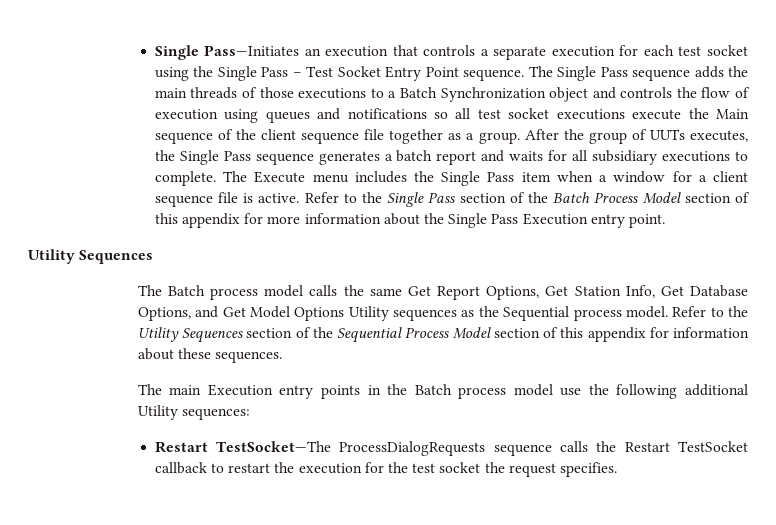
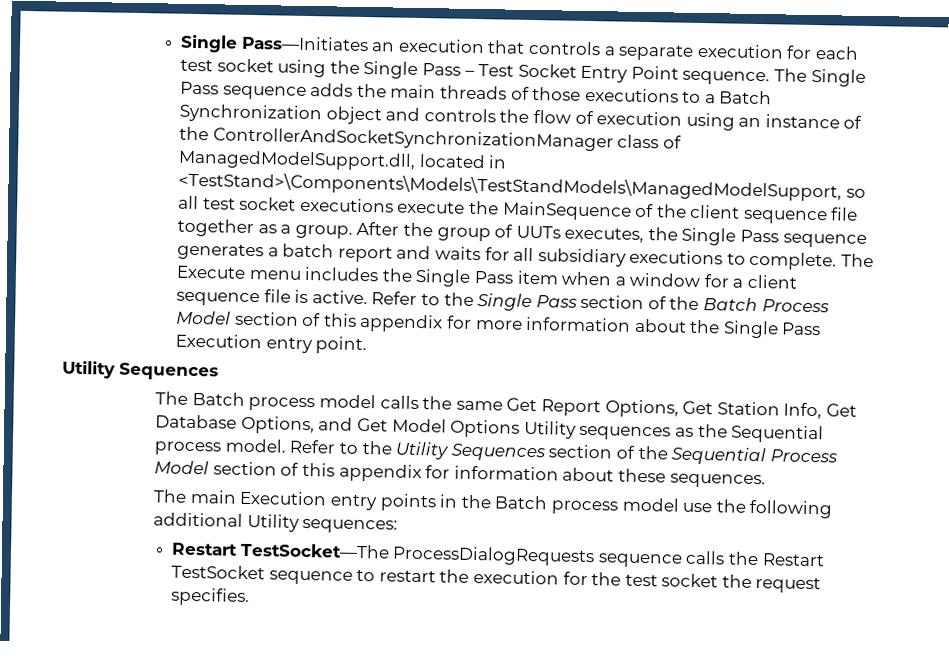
[265,108,427,123] queues and notifications -> [738,114,863,129] [178,126,682,152] [177,149,508,171] [177,171,842,202] an instance of the ControllerAndSocketSynchronizationManager class of ManagedModelSupport.dll, located in <TestStand>\Components\Models\TestStandModels\ManagedModelSupport,
[715,109,749,119] [154,132,213,144] Main sequence -> [501,201,632,221] MainSequence
[154,462,207,474] callback -> [268,570,353,585] sequence

